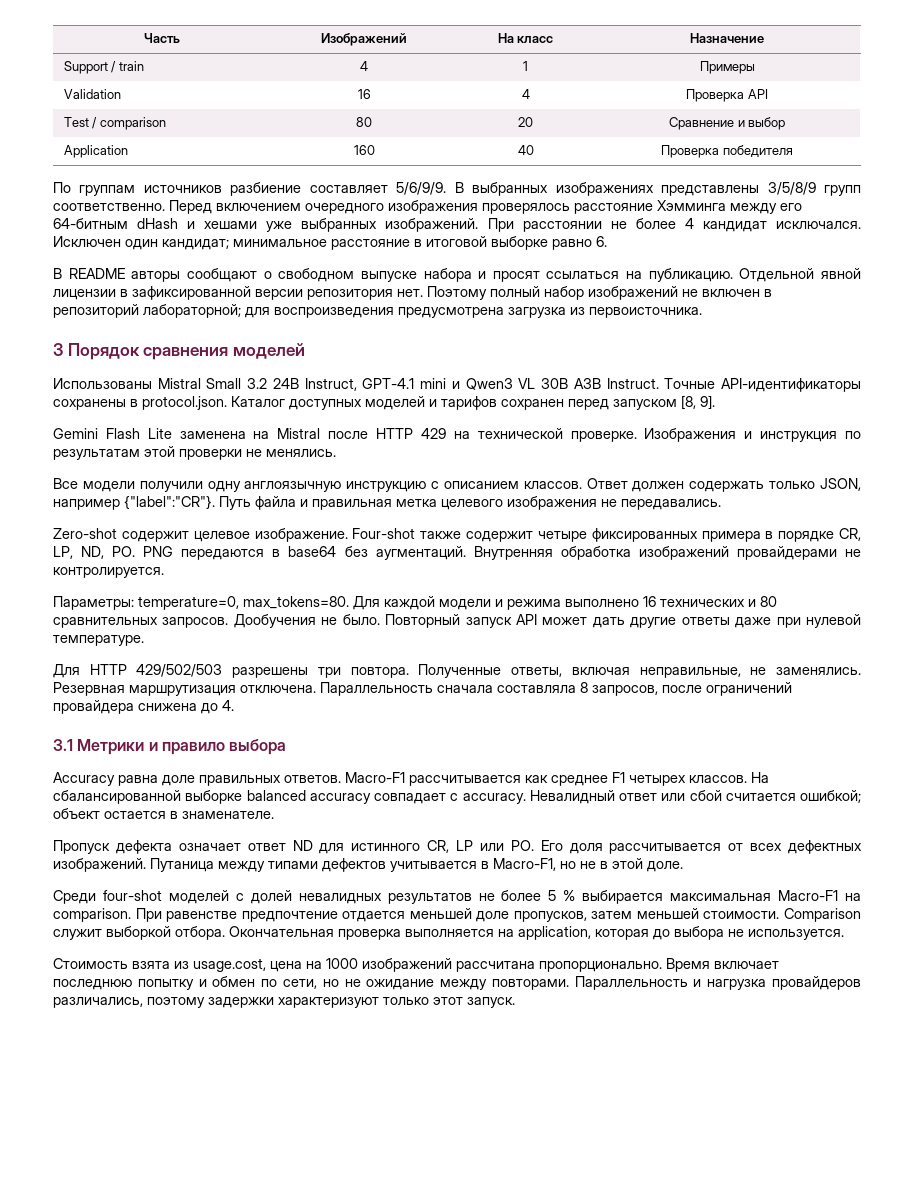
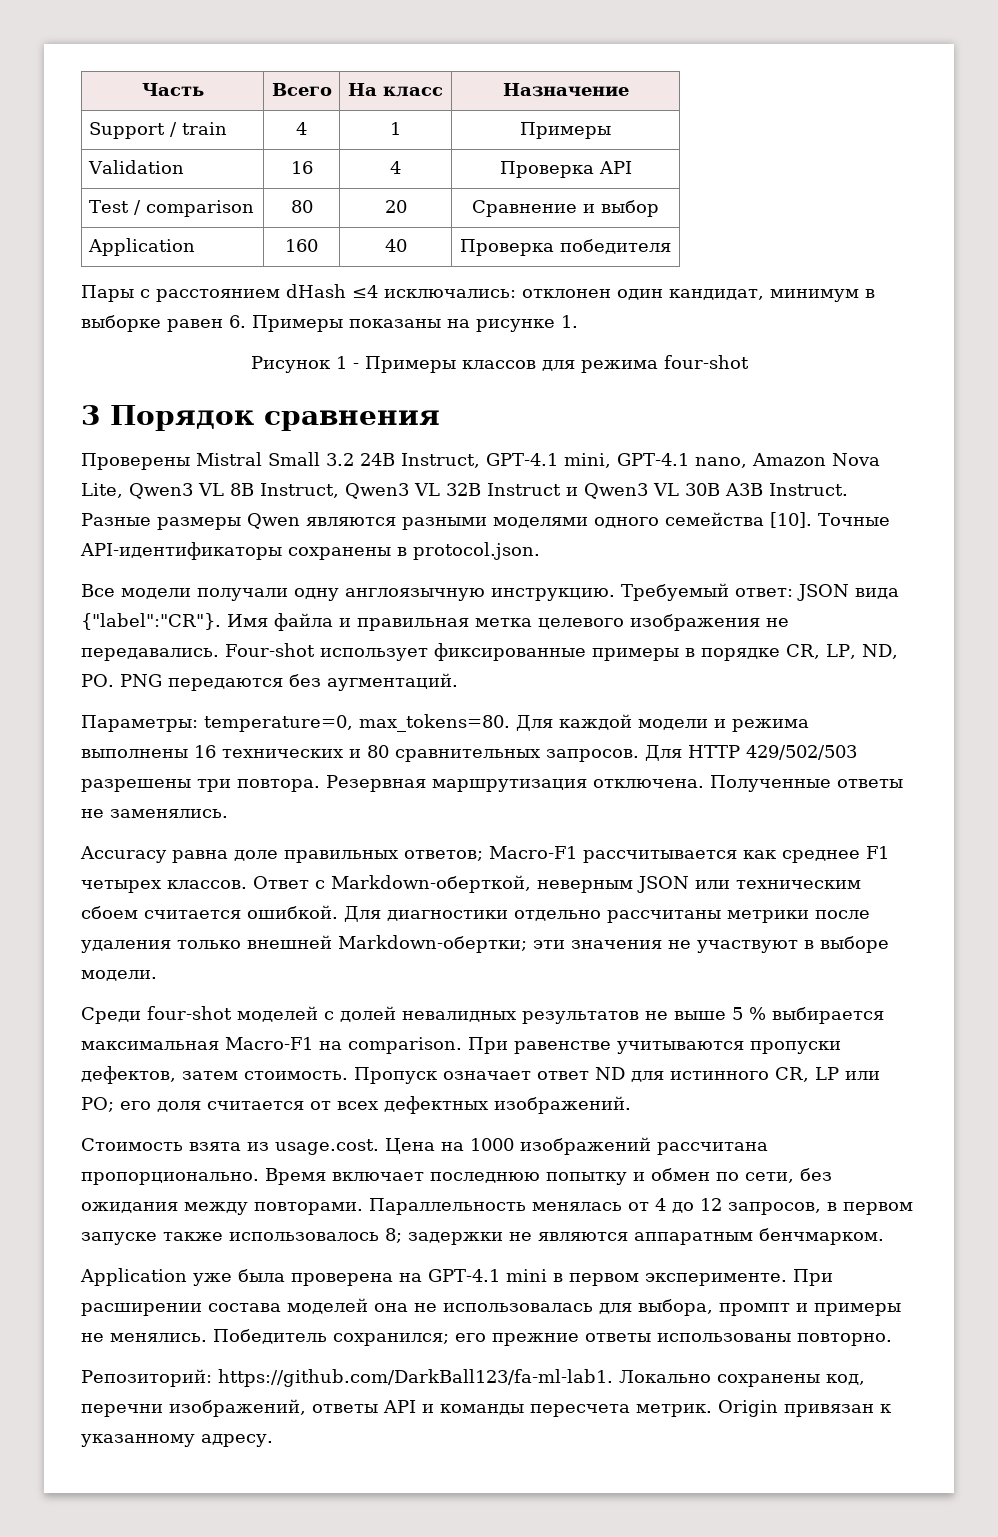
[321,33,407,46] Изображений -> [271,83,332,96] Всего
[53,182,861,196] [53,200,802,214] [53,218,862,232] [53,236,607,250] [53,268,861,282] [53,286,772,300] [53,304,702,318] По группам источников разбиение составляет 5/6/9/9. В выбранных изображениях представлены 3/5/8/9 групп соответственно. Перед включением очередного изображения проверялось расстояние Хэмминга между его 64-битным dHash и хешами уже выбранных изображений. При расстоянии не более 4 кандидат исключался. Исключен один кандидат; минимальное расстояние в итоговой выборке равно 6. // В README авторы сообщают о свободном выпуске набора и просят ссылаться на публикацию. Отдельной явной лицензии в зафиксированной версии репозитория нет. Поэтому полный набор изображений не включен в репозиторий лабораторной; для воспроизведения предусмотрена загрузка из первоисточника. -> [81,284,875,302] [81,315,578,332] [250,355,749,373] Пары с расстоянием dHash ≤4 исключались: отклонен один кандидат, минимум в выборке равен 6. Примеры показаны на рисунке 1. // Рисунок 1 - Примеры классов для режима four-shot
[232,343,305,359] [53,378,152,389] моделей // Использованы -> [81,453,190,470] // Проверены
[420,378,447,389] mini -> [563,453,880,468] [81,483,561,499] mini, GPT-4.1 nano, Amazon Nova Lite, Qwen3 VL 8B Instruct, Qwen3 VL 32B Instruct
(659, 383) none -> [81,512,812,530] Разные размеры Qwen являются разными моделями одного семейства [10].
[231,395,715,410] [53,428,862,442] [53,446,336,460] Каталог доступных моделей и тарифов сохранен перед запуском [8, 9]. // Gemini Flash Lite заменена на Mistral после HTTP 429 на технической проверке. Изображения и инструкция по результатам этой проверки не менялись. -> (540, 551) none
[139,481,203,492] получили -> [197,588,288,601] получали
[346,478,861,492] [53,495,251,510] инструкцию с описанием классов. Ответ должен содержать только JSON, например {"label":"CR"}. Путь -> [491,583,899,601] [81,613,268,630] инструкцию. Требуемый ответ: JSON вида {"label":"CR"}. Имя
[53,528,761,542] // Zero-shot содержит целевое изображение. Four-shot также содержит четыре фиксированных примера -> [225,643,679,661] Four-shot использует фиксированные примеры
[272,546,337,557] в base64 -> (283, 684) none
[473,546,862,560] [53,567,164,578] Внутренняя обработка изображений провайдерами не контролируется. -> (458, 682) none
[565,599,639,607] выполнено -> [81,749,188,758] выполнены
[233,614,862,628] [53,635,144,646] Дообучения не было. Повторный запуск API может дать другие ответы даже при нулевой температуре. // -> (639, 755) none
[418,664,862,678] [53,682,792,696] [53,700,234,714] [53,739,287,755] Полученные ответы, включая неправильные, не заменялись. Резервная маршрутизация отключена. Параллельность сначала составляла 8 запросов, после ограничений провайдера снижена до 4. // 3.1 Метрики и правило выбора -> [326,775,903,792] [81,809,228,818] Резервная маршрутизация отключена. Полученные ответы не заменялись.
[284,775,341,783] ответов. -> [404,850,483,861] ответов;
[751,772,769,783] [53,790,861,804] [53,808,274,819] [53,840,862,854] [53,858,683,872] На сбалансированной выборке balanced accuracy совпадает с accuracy. Невалидный ответ или сбой считается ошибкой; объект остается в знаменателе. // Пропуск дефекта означает ответ ND для истинного CR, LP или PO. Его доля рассчитывается от всех дефектных изображений. Путаница между типами дефектов учитывается в Macro-F1, но не в этой доле. -> [253,875,861,893] [81,905,870,923] [81,935,889,953] [81,970,157,981] Ответ с Markdown-оберткой, неверным JSON или техническим сбоем считается ошибкой. Для диагностики отдельно рассчитаны метрики после удаления только внешней Markdown-обертки; эти значения не участвуют в выборе модели.
[501,890,542,901] более -> [674,1011,726,1020] выше
[241,908,861,922] [53,926,844,940] предпочтение отдается меньшей доле пропусков, затем меньшей стоимости. Comparison служит выборкой отбора. Окончательная проверка выполняется на application, которая до выбора не используется. -> [617,1041,841,1054] [81,1066,880,1084] [81,1096,631,1114] учитываются пропуски дефектов, затем стоимость. Пропуск означает ответ ND для истинного CR, LP или PO; его доля считается от всех дефектных изображений.
[193,958,302,972] usage.cost, цена -> [275,1138,435,1155] usage.cost. Цена
[322,976,862,990] [53,997,515,1008] но не ожидание между повторами. Параллельность и нагрузка провайдеров различались, поэтому задержки характеризуют только этот запуск. -> [800,1168,832,1181] [81,1198,913,1215] [81,1228,884,1245] [80,1268,833,1286] [81,1298,901,1316] [81,1329,892,1346] [81,1369,865,1387] [81,1399,892,1417] [81,1434,273,1447] без ожидания между повторами. Параллельность менялась от 4 до 12 запросов, в первом запуске также использовалось 8; задержки не являются аппаратным бенчмарком. // Application уже была проверена на GPT-4.1 mini в первом эксперименте. При расширении состава моделей она не использовалась для выбора, промпт и примеры не менялись. Победитель сохранился; его прежние ответы использованы повторно. // Репозиторий: https://github.com/DarkBall123/fa-ml-lab1. Локально сохранены код, перечни изображений, ответы API и команды пересчета метрик. Origin привязан к указанному адресу.

